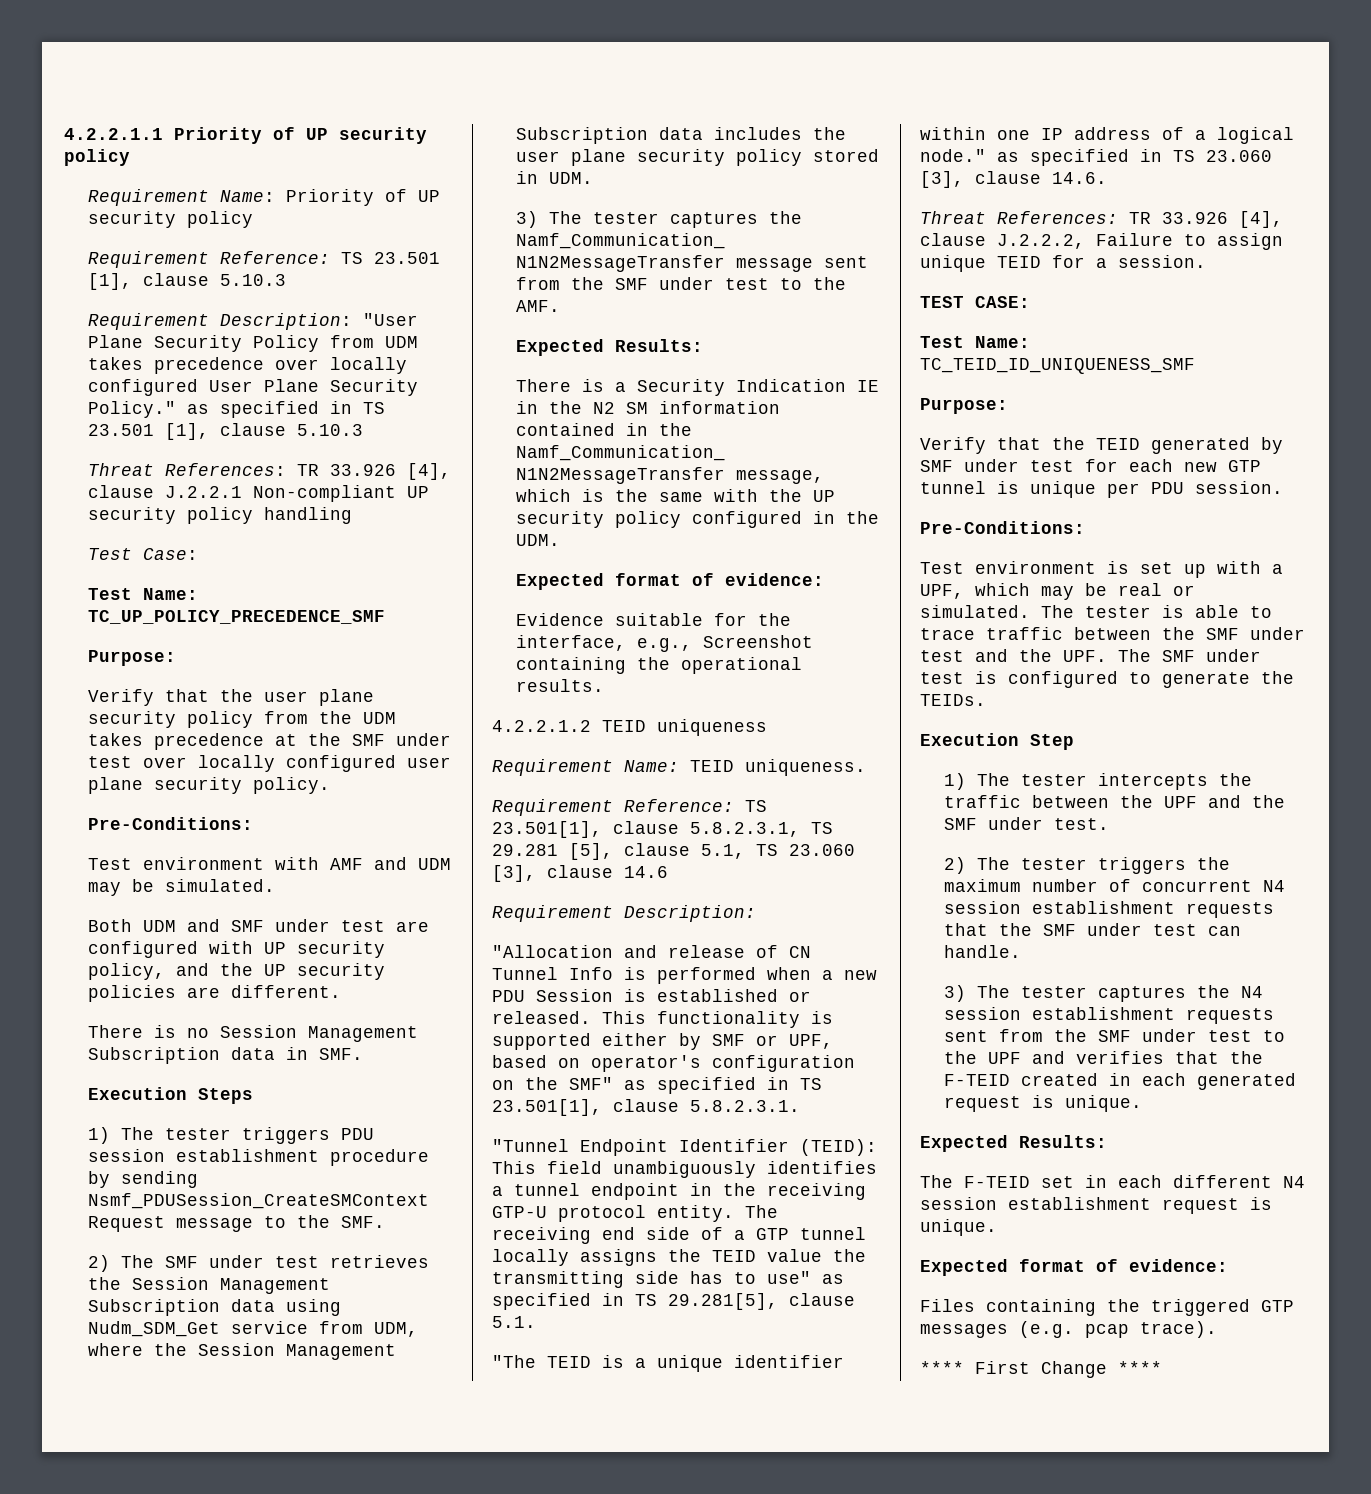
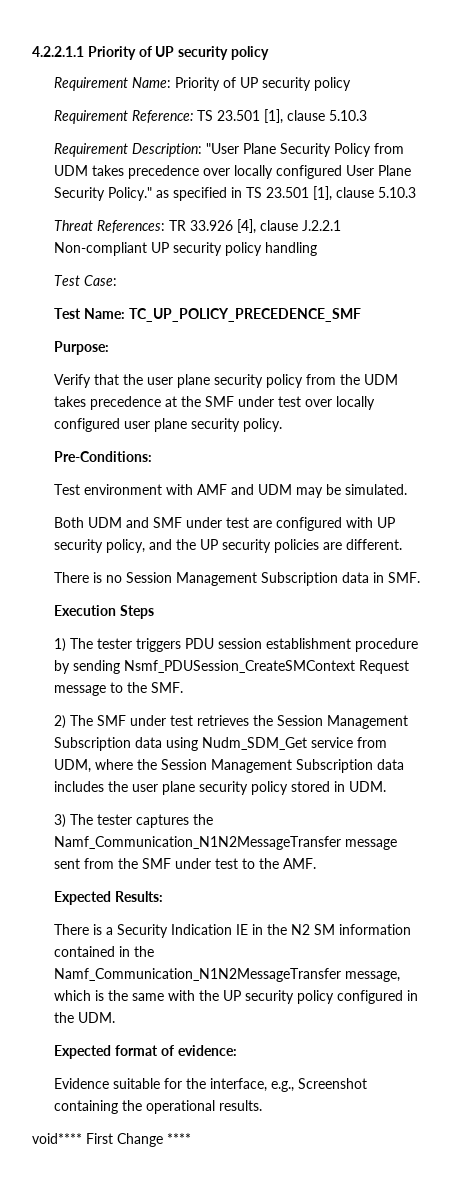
[492,719,767,736] [492,759,866,776] [492,799,767,816] [492,821,833,838] [492,843,855,860] [492,865,668,882] [492,905,756,922] [492,945,811,958] [492,967,877,984] [492,989,811,1002] [492,1011,833,1028] [492,1033,833,1050] [492,1055,855,1072] [492,1077,822,1094] [492,1099,800,1116] [492,1139,877,1156] [492,1161,877,1178] [492,1183,866,1200] [492,1205,778,1222] [492,1227,866,1244] [492,1249,866,1266] [492,1271,844,1288] [492,1293,855,1310] [492,1316,536,1328] [492,1355,844,1372] [920,127,1294,144] [920,149,1272,166] [920,171,1107,188] [920,211,1283,228] [920,233,1283,250] [920,255,1206,272] [920,296,1030,308] [920,336,1030,348] [920,358,1195,374] [920,398,1008,414] [920,437,1283,454] [920,459,1261,472] [920,481,1283,498] [920,521,1085,534] [920,561,1283,578] [920,583,1195,600] [920,605,1272,618] [920,627,1305,640] [920,649,1261,662] [920,671,1294,688] [920,694,986,706] [920,733,1074,750] [943,773,1252,790] [943,795,1285,808] [943,817,1109,830] [943,857,1230,874] [943,879,1285,892] [943,901,1274,918] [943,923,1241,936] [943,945,1021,958] [943,985,1263,1002] [943,1007,1274,1024] [943,1029,1285,1042] [943,1051,1263,1064] [943,1073,1296,1090] [943,1095,1142,1112] [920,1135,1107,1152] [920,1175,1305,1188] [920,1197,1272,1214] [920,1219,997,1236] [920,1259,1228,1276] [920,1299,1294,1316] [920,1321,1217,1338] [920,1361,964,1374] 4.2.2.1.2 TEID uniqueness // Requirement Name: TEID uniqueness. // Requirement Reference: TS 23.501[1], clause 5.8.2.3.1, TS 29.281 [5], clause 5.1, TS 23.060 [3], clause 14.6 // Requirement Description: // "Allocation and release of CN Tunnel Info is performed when a new PDU Session is established or released. This functionality is supported either by SMF or UPF, based on operator's configuration on the SMF" as specified in TS 23.501[1], clause 5.8.2.3.1. // "Tunnel Endpoint Identifier (TEID): This field unambiguously identifies a tunnel endpoint in the receiving GTP-U protocol entity. The receiving end side of a GTP tunnel locally assigns the TEID value the transmitting side has to use" as specified in TS 29.281[5], clause 5.1. // "The TEID is a unique identifier within one IP address of a logical node." as specified in TS 23.060 [3], clause 14.6. // Threat References: TR 33.926 [4], clause J.2.2.2, Failure to assign unique TEID for a session. // TEST CASE: // Test Name: TC_TEID_ID_UNIQUENESS_SMF // Purpose: // Verify that the TEID generated by SMF under test for each new GTP tunnel is unique per PDU session. // Pre-Conditions: // Test environment is set up with a UPF, which may be real or simulated. The tester is able to trace traffic between the SMF under test and the UPF. The SMF under test is configured to generate the TEIDs. // Execution Step // 1) The tester intercepts the traffic between the UPF and the SMF under test. // 2) The tester triggers the maximum number of concurrent N4 session establishment requests that the SMF under test can handle. // 3) The tester captures the N4 session establishment requests sent from the SMF under test to the UPF and verifies that the F-TEID created in each generated request is unique. // Expected Results: // The F-TEID set in each different N4 session establishment request is unique. // Expected format of evidence: // Files containing the triggered GTP messages (e.g. pcap trace). // **** -> [32,1133,82,1144] void****

